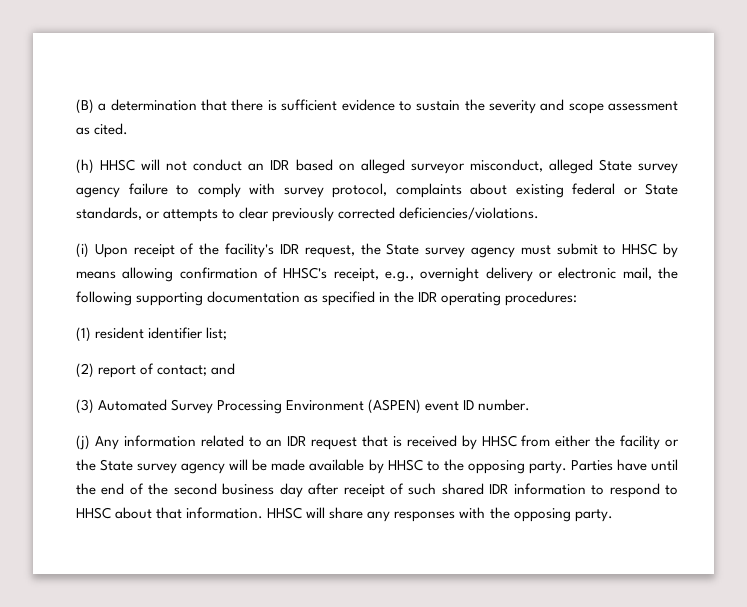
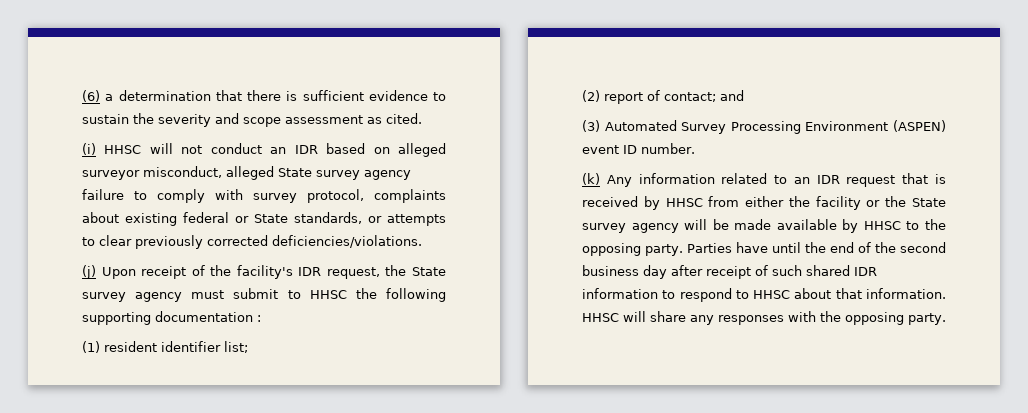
[76,99,94,114] (B) -> [82,90,100,102] (6)
[76,159,94,174] (h) -> [82,143,96,155] (i)
[76,243,89,258] (i) -> [82,265,96,279] (j)
[663,243,678,258] [76,267,678,282] [76,291,578,306] by means allowing confirmation of HHSC's receipt, e.g., overnight delivery or electronic mail, the following supporting documentation as specified in the IDR operating procedures: -> [355,288,446,302] [82,311,261,325] the following supporting documentation :
[76,435,90,450] (j) -> [582,173,600,185] (k)

